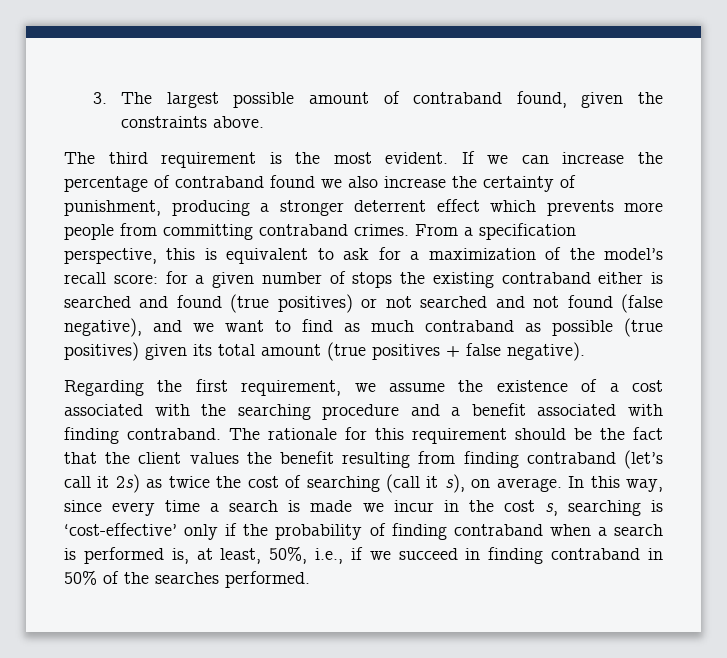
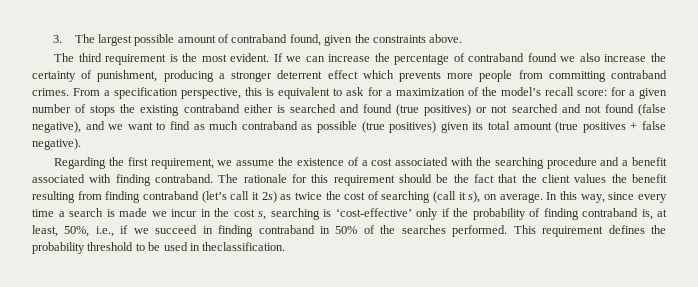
[549,524,664,536] [64,547,164,564] when a search is performed -> (638, 212) none
(310, 579) none -> [513,225,667,237] [32,242,286,254] This requirement defines the probability threshold to be used in theclassification.

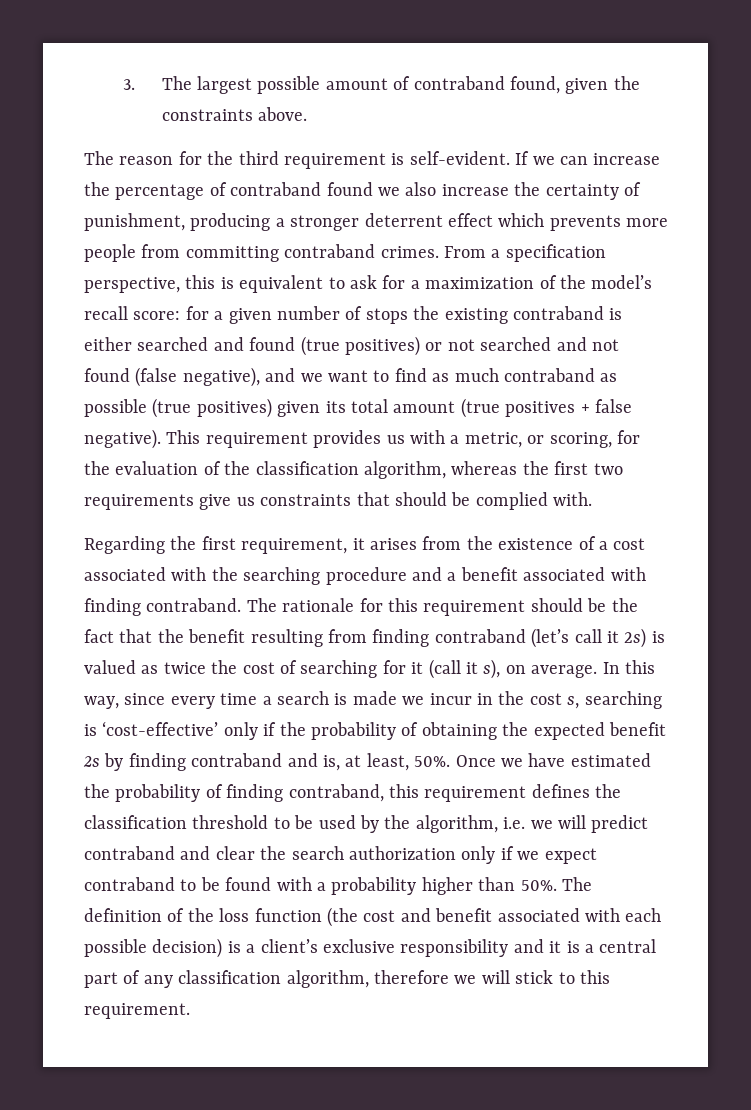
[78,53,270,65] third requirement is the most evident. -> [119,151,510,169] reason for the third requirement is self-evident.
[243,104,285,113] either is -> [609,308,623,320] [84,337,132,351] is either
(81, 144) none -> [166,430,640,448] [84,461,623,479] [84,492,593,510] This requirement provides us with a metric, or scoring, for the evaluation of the classification algorithm, whereas the first two requirements give us constraints that should be complied with.
[217,160,275,166] we assume -> [352,536,462,550] it arises from
[541,174,627,183] client values the -> (184, 636) none
(277, 197) none -> [651,631,665,643] [84,660,136,674] is valued
(431, 197) none -> [382,660,424,674] for it
[543,208,638,220] finding contraband -> [421,722,666,740] [83,753,318,771] obtaining the expected benefit 2s by finding contraband and
[64,225,536,237] 50%, i.e., if we succeed in finding contraband in 50% of the searches performed. This -> [414,753,651,767] [84,784,419,802] 50%. Once we have estimated the probability of finding contraband, this
[32,242,85,254] probability -> [84,815,187,829] classification
[189,242,286,251] in theclassification. -> [360,815,649,833] [84,846,597,864] [84,877,592,895] [84,907,662,927] [84,938,657,958] [84,970,610,988] [84,1003,190,1019] by the algorithm, i.e. we will predict contraband and clear the search authorization only if we expect contraband to be found with a probability higher than 50%. The definition of the loss function (the cost and benefit associated with each possible decision) is a client’s exclusive responsibility and it is a central part of any classification algorithm, therefore we will stick to this requirement.

